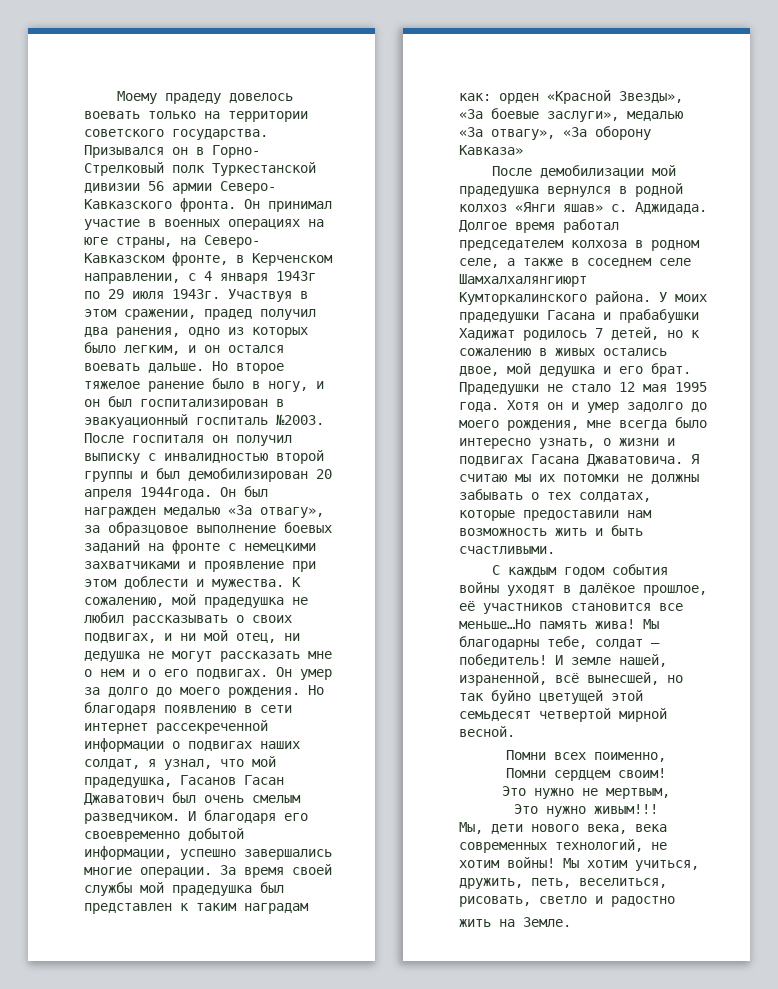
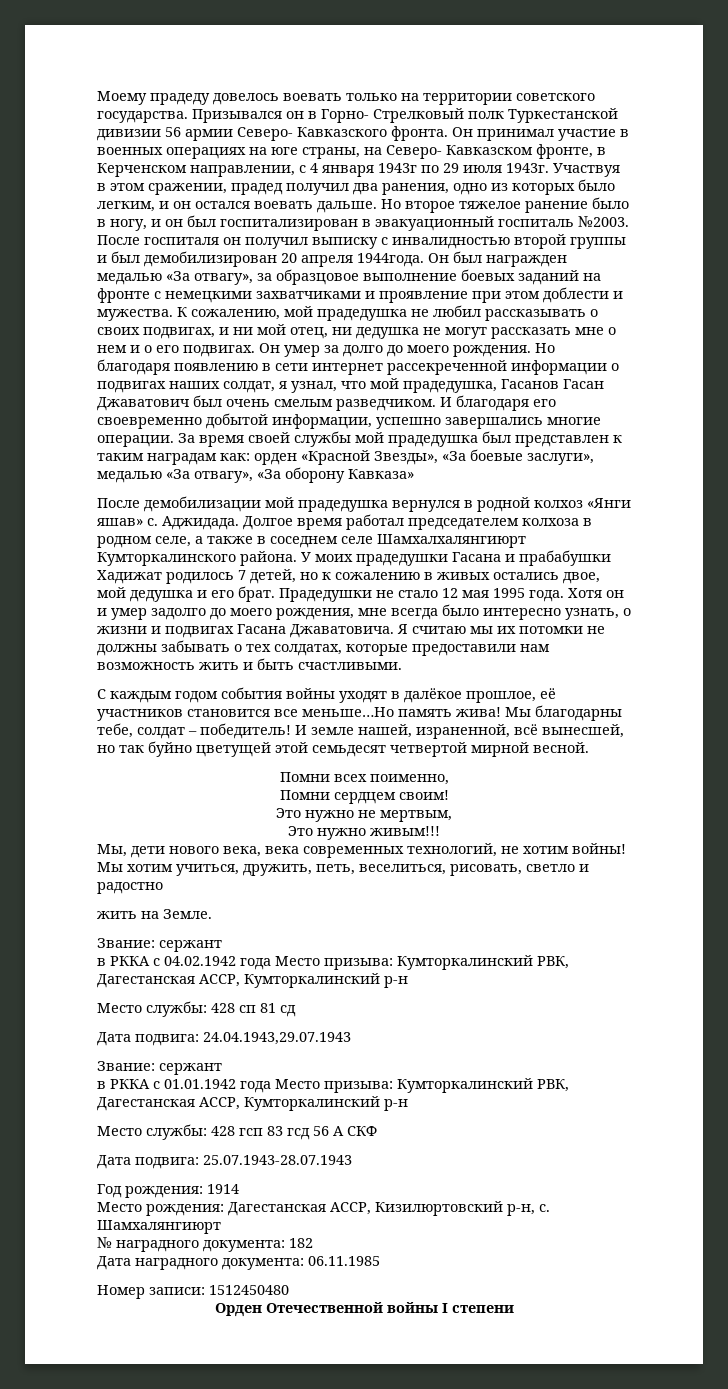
(571, 922) none -> [97,938,222,952] [97,955,569,970] [97,973,408,988] [97,1001,296,1017] [97,1032,351,1046] [97,1061,222,1075] [97,1078,569,1093] [97,1096,408,1111] [97,1124,377,1140] [97,1155,352,1169] [97,1184,239,1198] [97,1201,550,1216] [97,1220,221,1234] [97,1237,313,1252] [97,1256,380,1270] [97,1285,289,1299] [214,1302,514,1317] // Звание: сержант // в РККА с 04.02.1942 года Место призыва: Кумторкалинский РВК, Дагестанская АССР, Кумторкалинский р-н // Место службы: 428 сп 81 сд // Дата подвига: 24.04.1943,29.07.1943 // Звание: сержант // в РККА с 01.01.1942 года Место призыва: Кумторкалинский РВК, Дагестанская АССР, Кумторкалинский р-н // Место службы: 428 гсп 83 гсд 56 А СКФ // Дата подвига: 25.07.1943-28.07.1943 // Год рождения: 1914 // Место рождения: Дагестанская АССР, Кизилюртовский р-н, с. Шамхалянгиюрт // № наградного документа: 182 // Дата наградного документа: 06.11.1985 // Номер записи: 1512450480 // Орден Отечественной войны I степени

